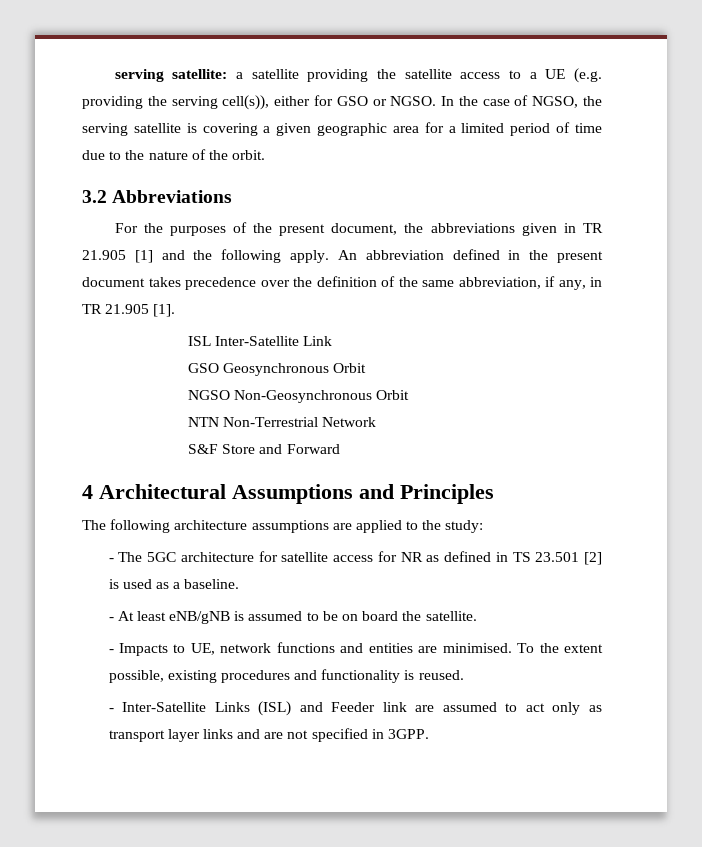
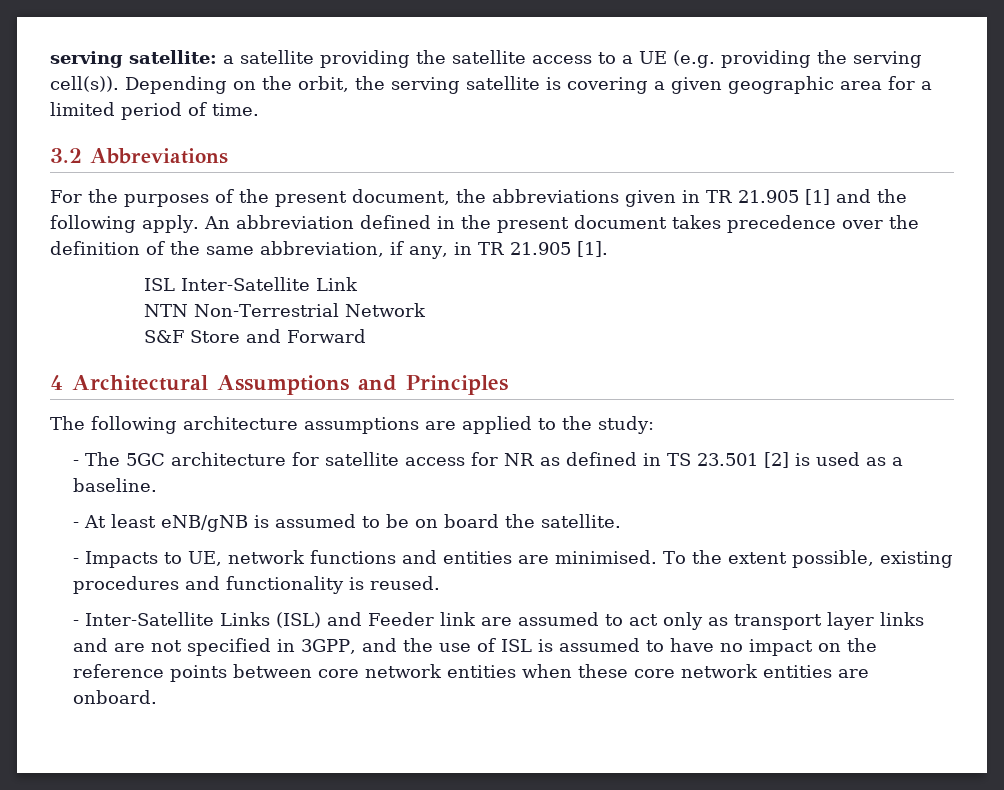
[222,95,579,110] cell(s)), either for GSO or NGSO. In the case of NGSO, -> [50,76,349,94] cell(s)). Depending on the orbit,
[575,123,603,133] [82,149,266,160] time due to the nature of the orbit. -> [212,103,259,116] time.
[188,363,367,376] [188,390,410,403] // GSO Geosynchronous Orbit // NGSO Non-Geosynchronous Orbit -> (358, 284) none
[387,729,429,739] 3GPP. -> [301,638,878,656] [73,664,870,682] [73,690,158,704] 3GPP, and the use of ISL is assumed to have no impact on the reference points between core network entities when these core network entities are onboard.

